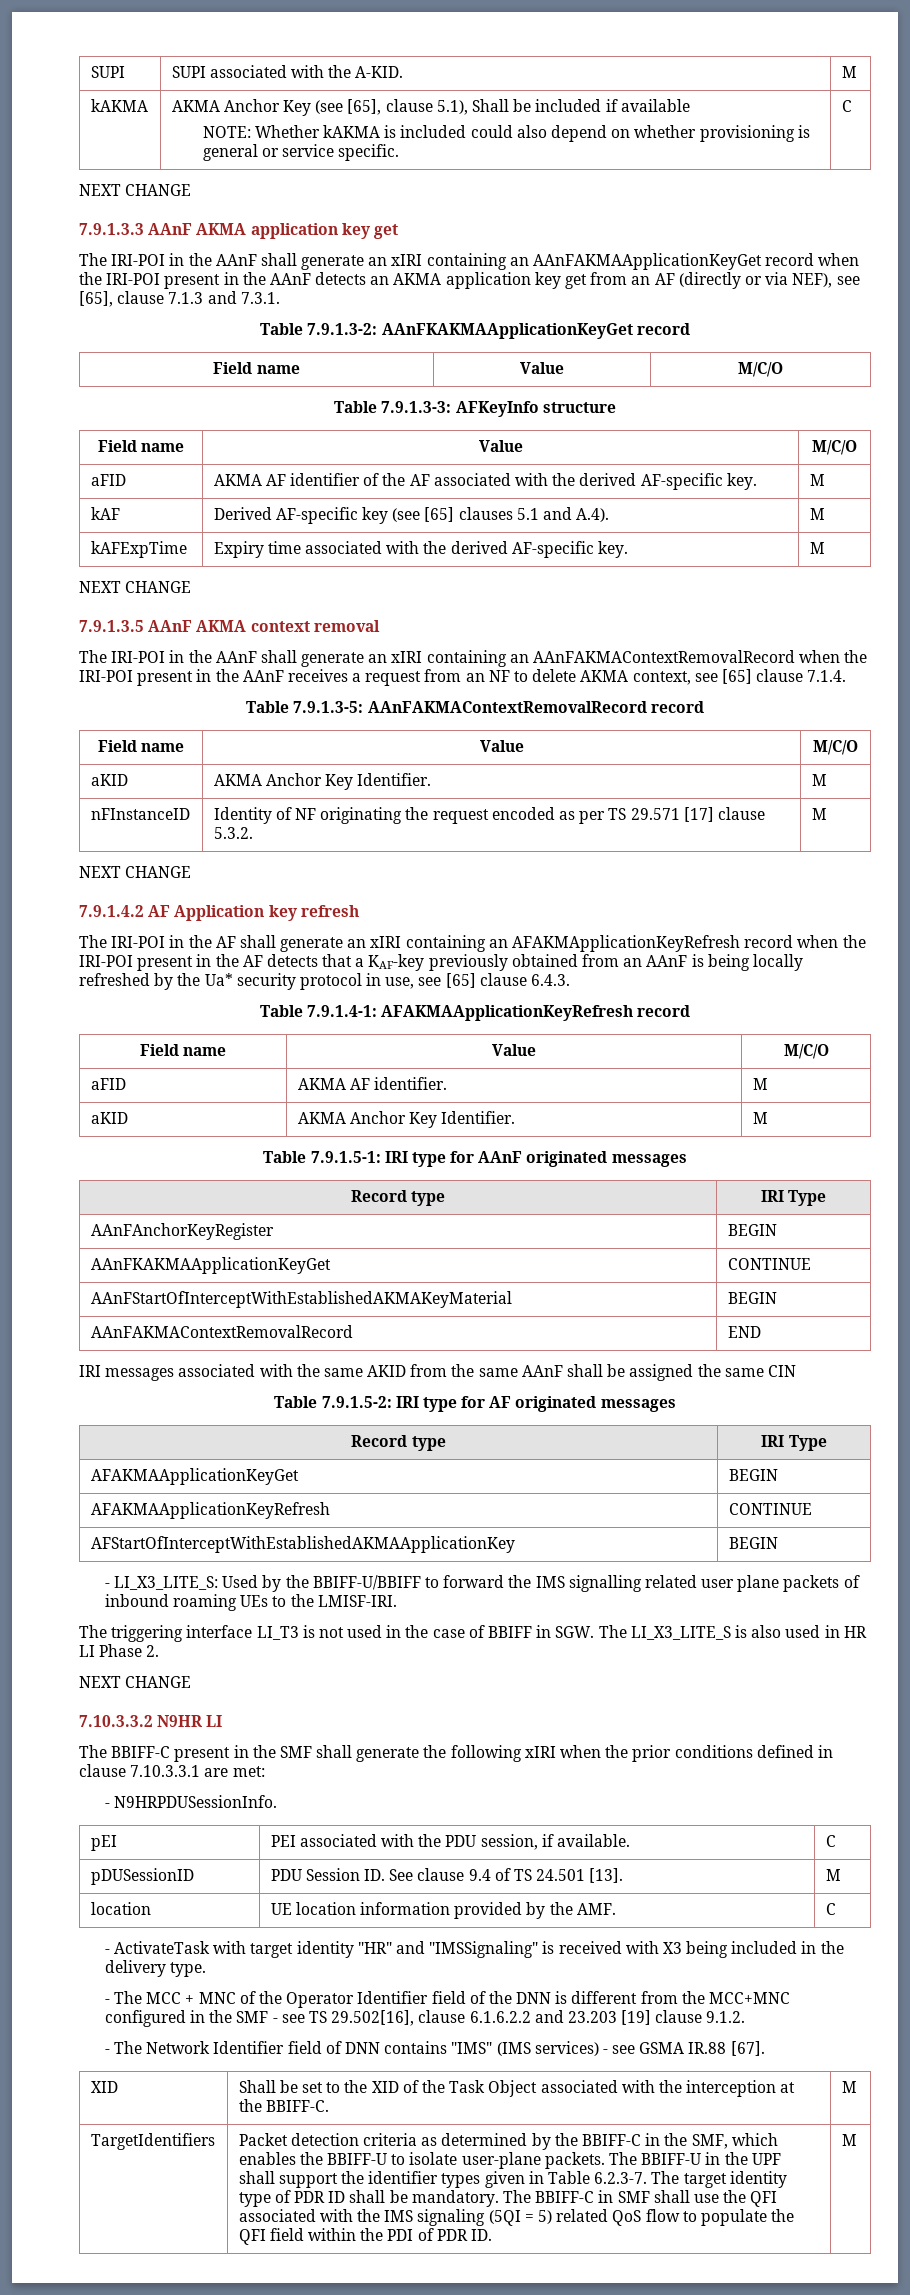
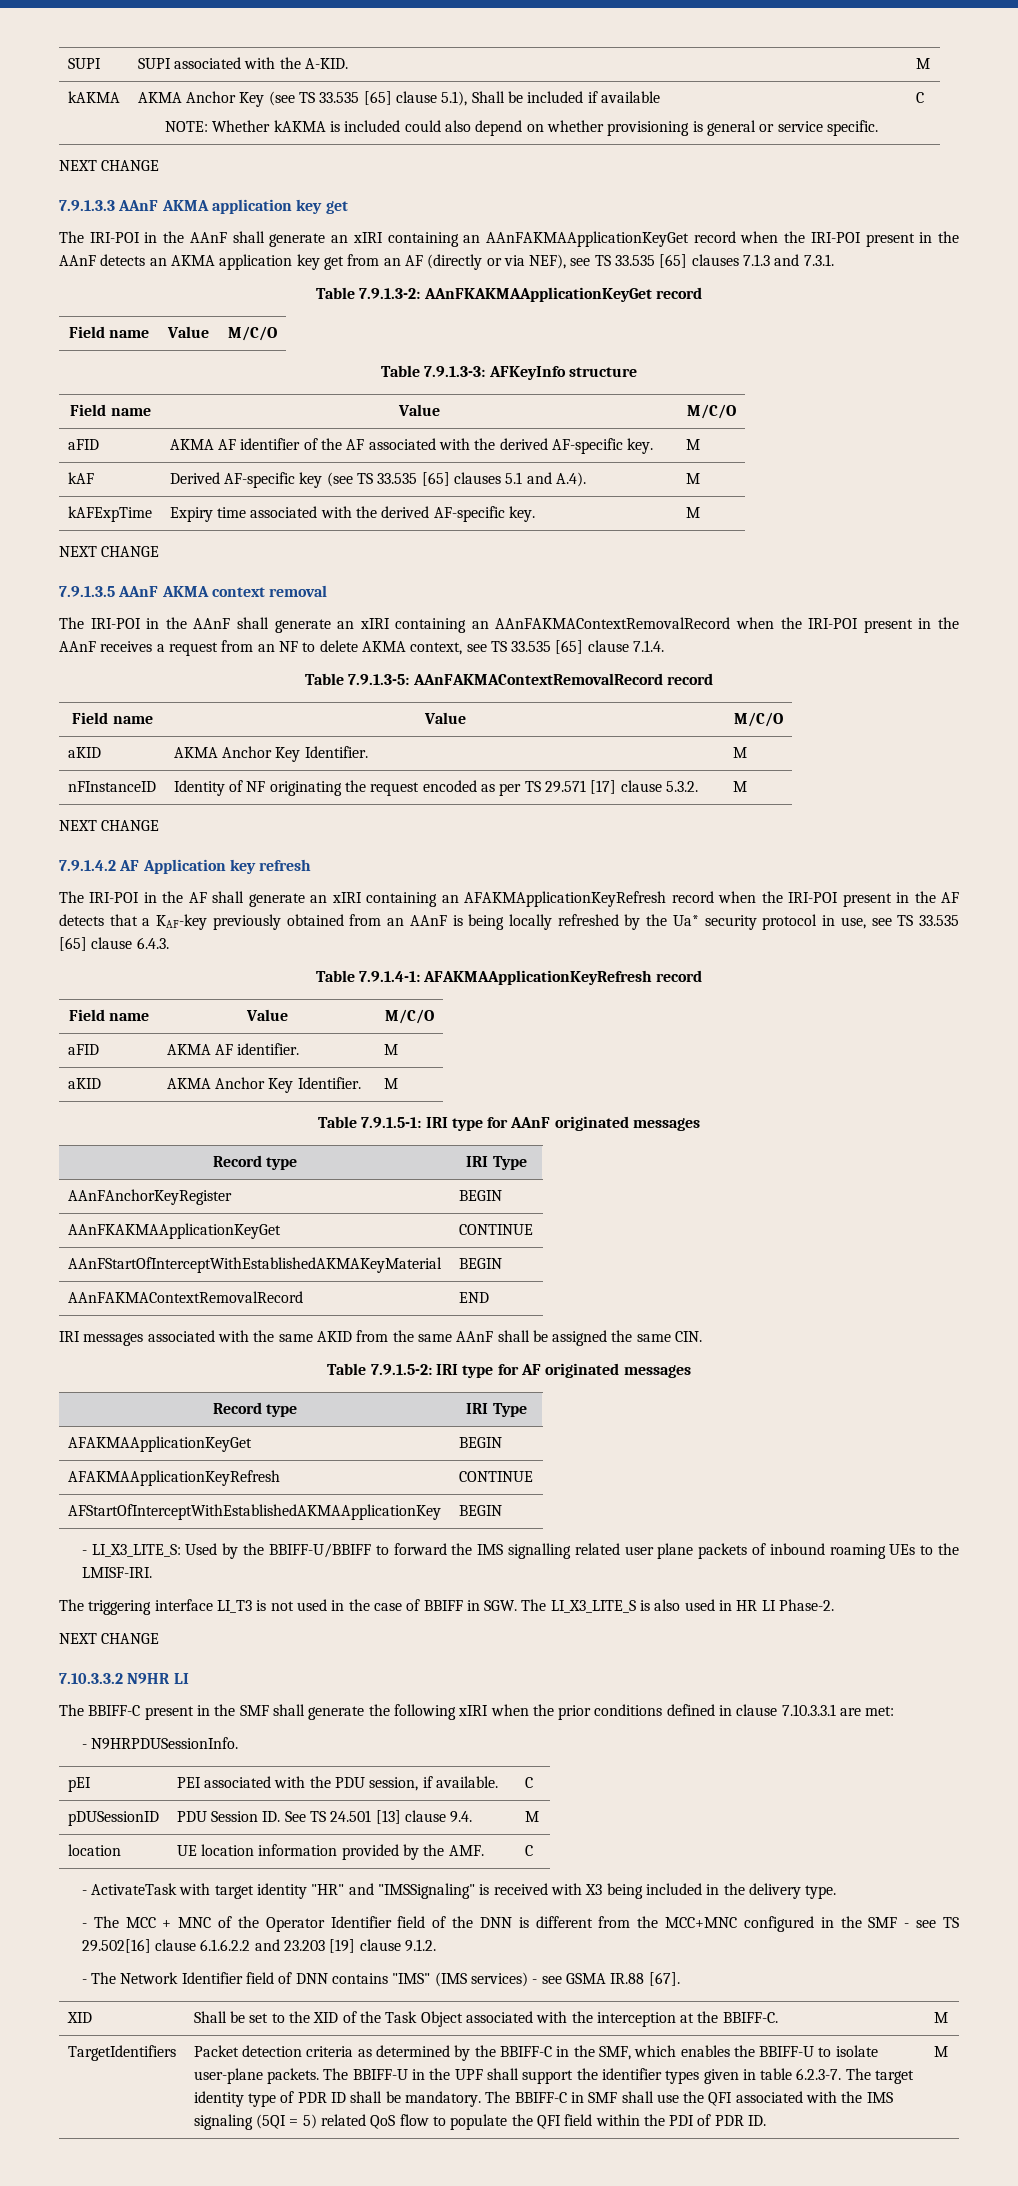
[347,99,382,115] [65], -> [298,91,392,105] TS 33.535 [65]
[79,291,165,307] [65], clause -> [594,254,739,268] TS 33.535 [65] clauses
(421, 515) none -> [356,473,418,484] TS 33.535
(718, 677) none -> [490,641,552,652] TS 33.535
(442, 981) none -> [897,915,960,926] TS 33.535
[767,1365,796,1377] CIN -> [675,1331,703,1342] CIN.
[99,1644,160,1657] Phase 2. -> [779,1599,835,1611] Phase-2.
[417,1868,624,1883] clause 9.4 of TS 24.501 [13]. -> [309,1810,473,1824] TS 24.501 [13] clause 9.4.
[331,2010,415,2026] 29.502[16], -> [81,1939,151,1953] 29.502[16]
[548,2171,591,2184] Table -> [760,2068,793,2080] table

